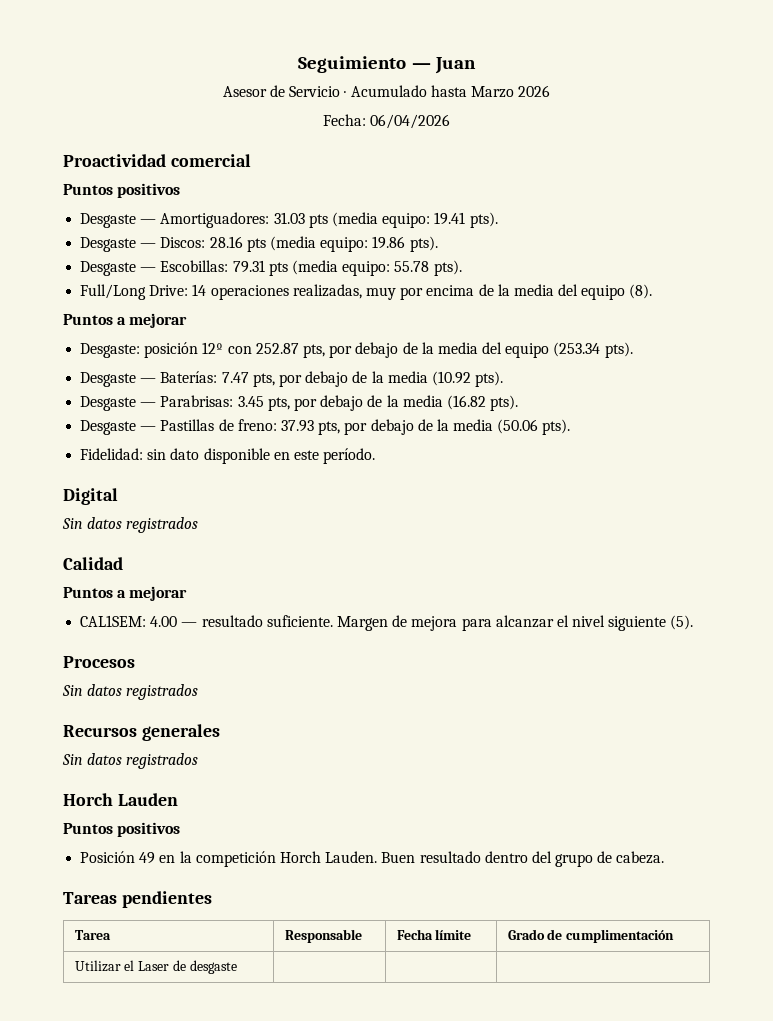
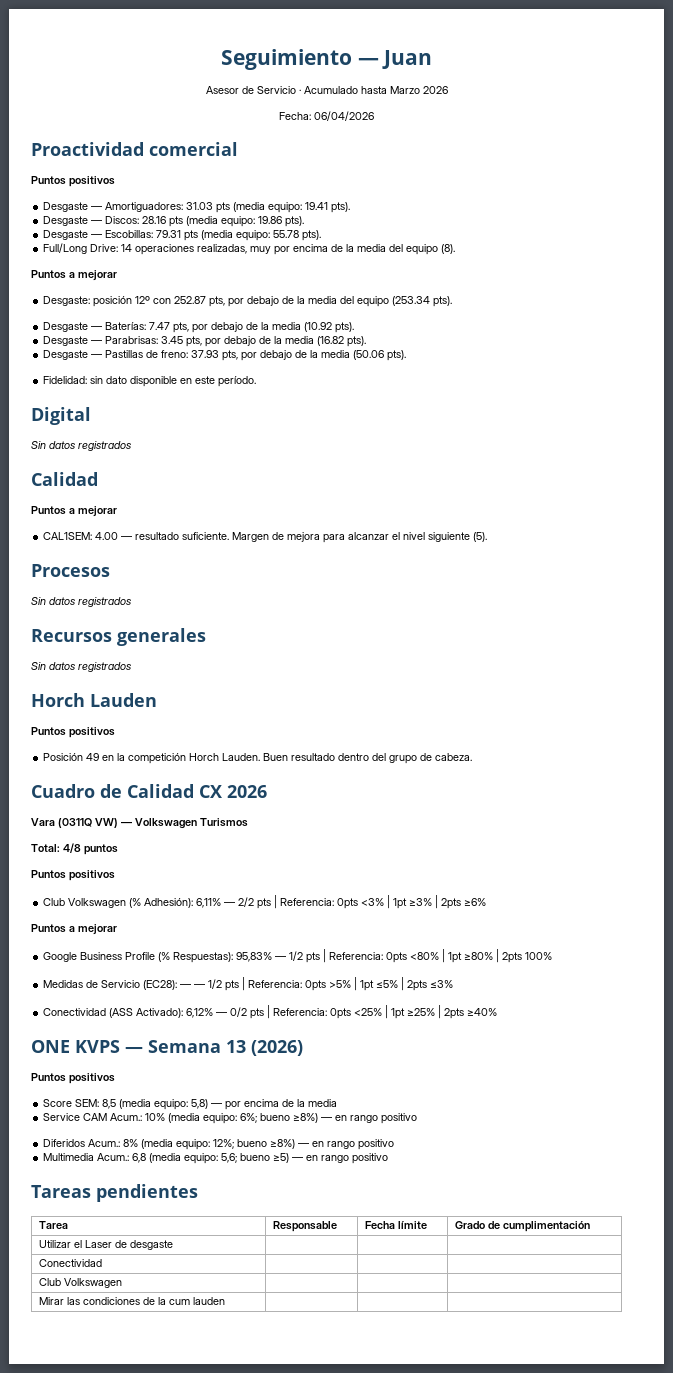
(665, 857) none -> [31,784,267,798] [31,818,248,829] [31,843,118,855] [31,870,115,881] [43,895,487,909] [31,924,117,935] [43,949,553,963] [43,977,454,991] [43,1005,498,1019] [31,1040,303,1056] [31,1073,115,1084] [43,1099,338,1110] [43,1113,418,1124] [43,1139,395,1150] [43,1153,389,1164] // Cuadro de Calidad CX 2026 // Vara (0311Q VW) — Volkswagen Turismos // Total: 4/8 puntos // Puntos positivos // Club Volkswagen (% Adhesión): 6,11% — 2/2 pts | Referencia: 0pts <3% | 1pt ≥3% | 2pts ≥6% // Puntos a mejorar // Google Business Profile (% Respuestas): 95,83% — 1/2 pts | Referencia: 0pts <80% | 1pt ≥80% | 2pts 100% // Medidas de Servicio (EC28): — — 1/2 pts | Referencia: 0pts >5% | 1pt ≤5% | 2pts ≤3% // Conectividad (ASS Activado): 6,12% — 0/2 pts | Referencia: 0pts <25% | 1pt ≥25% | 2pts ≥40% // ONE KVPS — Semana 13 (2026) // Puntos positivos // Score SEM: 8,5 (media equipo: 5,8) — por encima de la media // Service CAM Acum.: 10% (media equipo: 6%; bueno ≥8%) — en rango positivo // Diferidos Acum.: 8% (media equipo: 12%; bueno ≥8%) — en rango positivo // Multimedia Acum.: 6,8 (media equipo: 5,6; bueno ≥5) — en rango positivo
(237, 967) none -> [39,1259,103,1267] [39,1278,123,1288] [39,1297,226,1305] // Conectividad | | | // Club Volkswagen | | | // Mirar las condiciones de la cum lauden | | |

